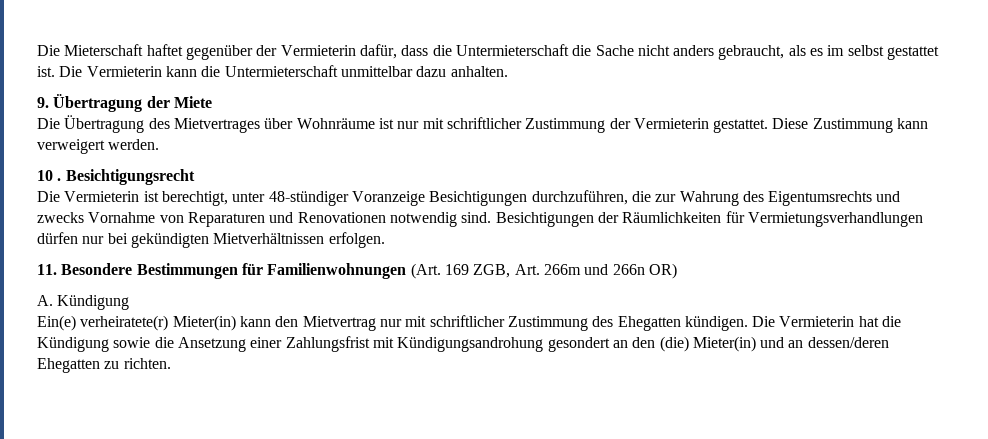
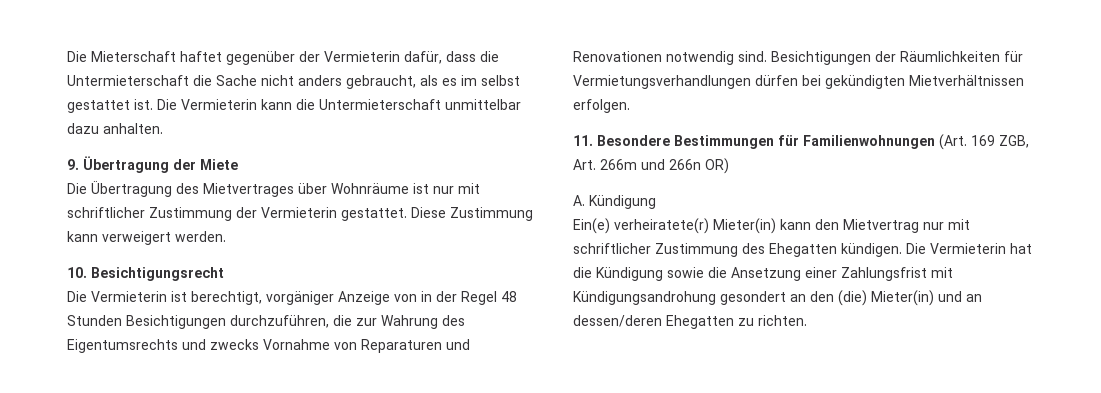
[37,170,62,181] 10 . -> [67,267,87,278] 10.
[232,191,425,206] unter 48-stündiger Voranzeige -> [266,291,517,305] [67,315,122,326] vorgäniger Anzeige von in der Regel 48 Stunden
[82,236,105,244] nur -> (798, 80) none

